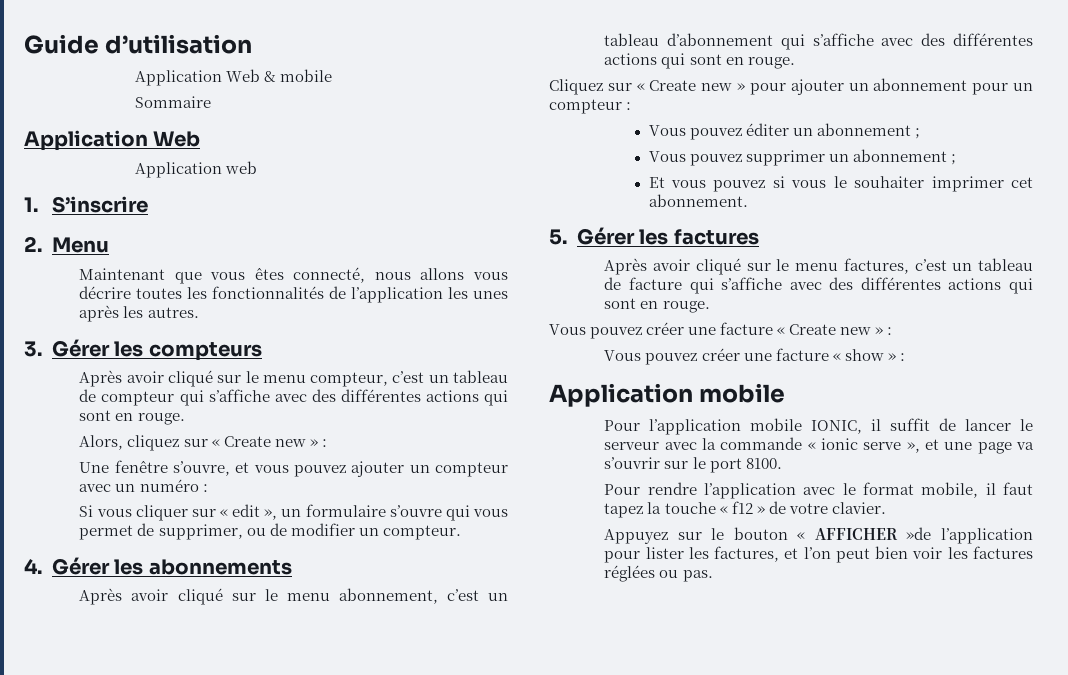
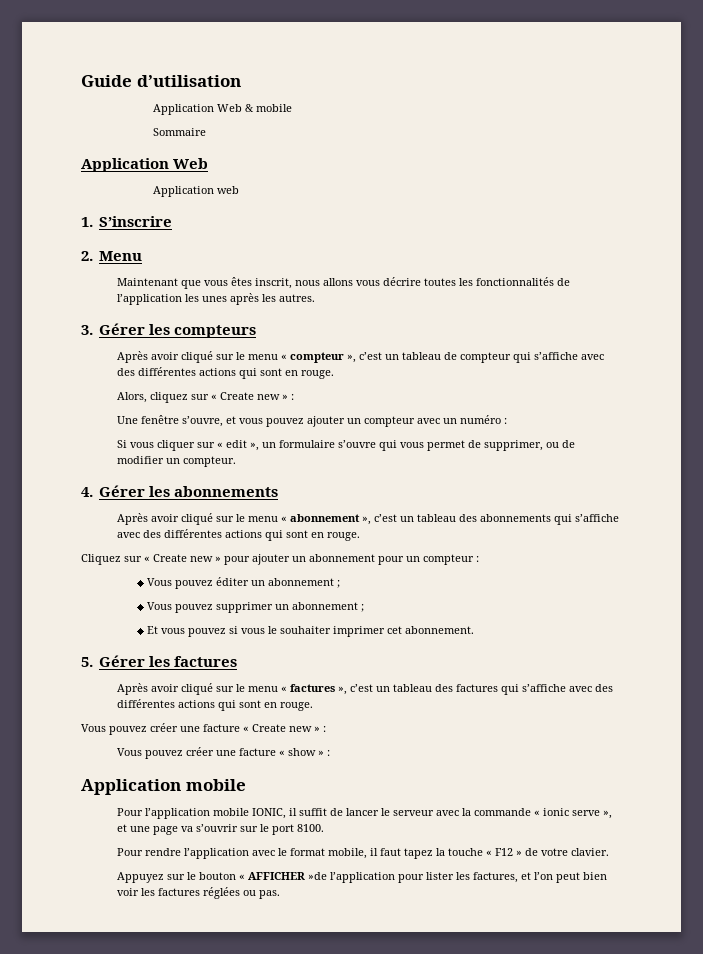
[293,267,366,283] connecté, -> [255,278,293,289] inscrit,
[310,372,389,387] compteur, -> [281,352,357,363] « compteur »,
[338,588,509,604] [604,33,774,46] abonnement, c’est un tableau d’abonnement -> [281,514,552,525] « abonnement », c’est un tableau des abonnements
[843,258,1033,274] [604,277,682,290] factures, c’est un tableau de facture -> [281,684,499,695] « factures », c’est un tableau des factures
[731,501,753,514] f12 -> [495,848,514,856] F12

